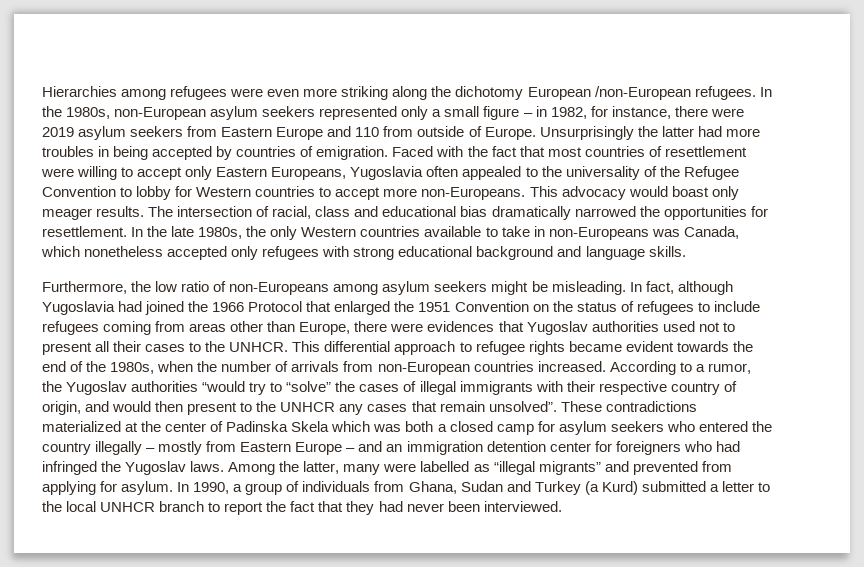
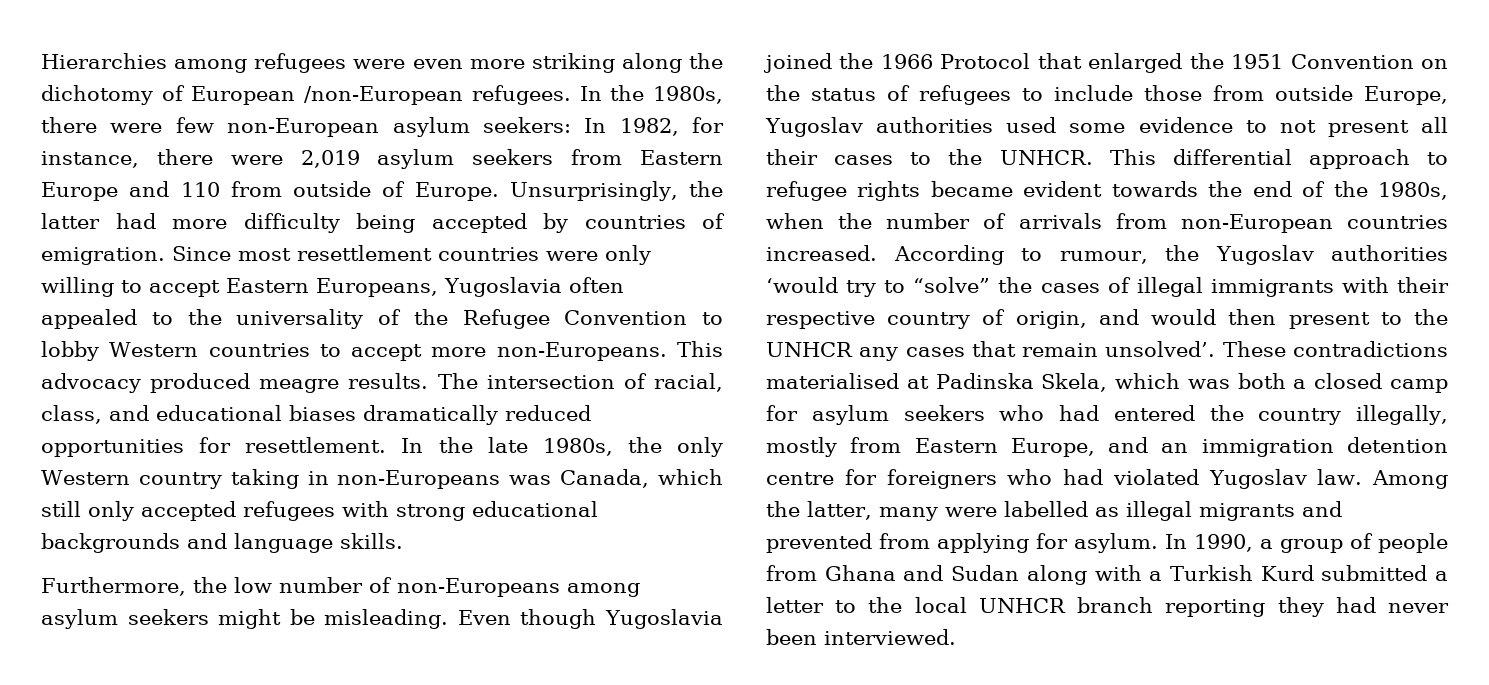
(524, 93) none -> [161,85,185,101] of
[114,106,547,120] non-European asylum seekers represented only a small figure – in -> [41,117,607,137] there were few non-European asylum seekers: In
[42,127,74,137] 2019 -> [300,150,360,168] 2,019
[539,126,634,140] Unsurprisingly -> [509,181,678,201] Unsurprisingly,
[42,146,110,157] troubles in -> [243,213,340,233] difficulty
[392,146,747,157] [41,168,74,177] Faced with the fact that most countries of resettlement were -> [172,245,651,265] Since most resettlement countries were only
[185,166,213,180] only -> (220, 288) none
[175,186,193,197] for -> (99, 351) none
[628,186,739,200] [42,208,92,220] would boast only meager -> [150,373,340,393] produced meagre
[315,206,351,217] class -> [41,405,102,424] class,
[460,206,660,220] bias dramatically narrowed the -> [289,405,591,425] biases dramatically reduced
[360,226,530,237] countries available to take -> [138,469,299,489] country taking
[84,246,259,260] nonetheless accepted only -> [41,501,236,521] still only accepted
[476,246,554,260] background -> [41,533,180,553] backgrounds
[181,281,210,292] ratio -> [279,577,363,593] number
[629,281,733,295] [42,301,143,315] In fact, although Yugoslavia had -> [457,609,724,629] Even though Yugoslavia
[42,321,735,335] refugees coming from areas other than Europe, there were evidences that Yugoslav authorities used not to -> [1144,85,1448,105] [765,117,1316,137] those from outside Europe, Yugoslav authorities used some evidence to not
[695,363,751,374] a rumor, -> [1059,251,1148,264] rumour,
[202,381,246,392] “would -> [766,277,838,293] ‘would
[488,401,557,412] unsolved”. -> [1105,341,1216,357] unsolved’.
[42,421,330,432] materialized at the center of Padinska Skela -> [766,373,1108,392] materialised at Padinska Skela,
(695, 426) none -> [1059,405,1100,421] had
[95,441,156,455] illegally – -> [1356,405,1449,425] illegally,
[295,442,356,455] Europe – -> [1010,438,1095,457] Europe,
[549,442,591,452] center -> [766,472,834,485] centre
[42,461,225,475] infringed the Yugoslav laws. -> [1112,469,1363,489] violated Yugoslav law.
[493,461,601,475] “illegal migrants” -> [1125,501,1295,521] illegal migrants
[302,481,638,495] individuals from Ghana, Sudan and Turkey (a Kurd) -> [1378,533,1448,553] [766,565,1314,585] people from Ghana and Sudan along with a Turkish Kurd
[208,501,344,515] to report the fact that -> [1165,599,1266,617] reporting

